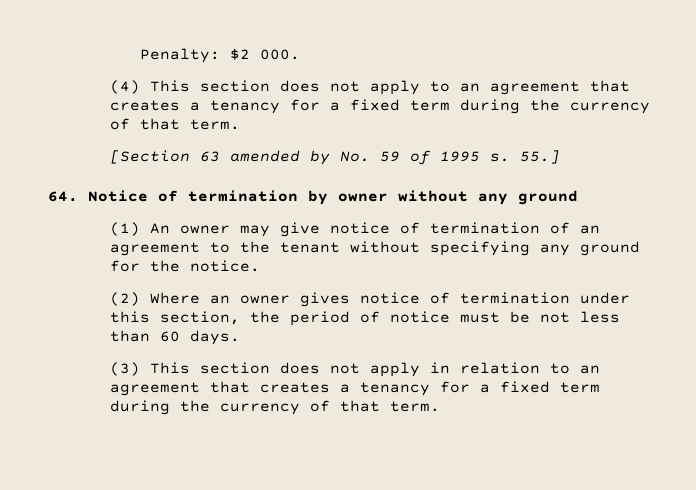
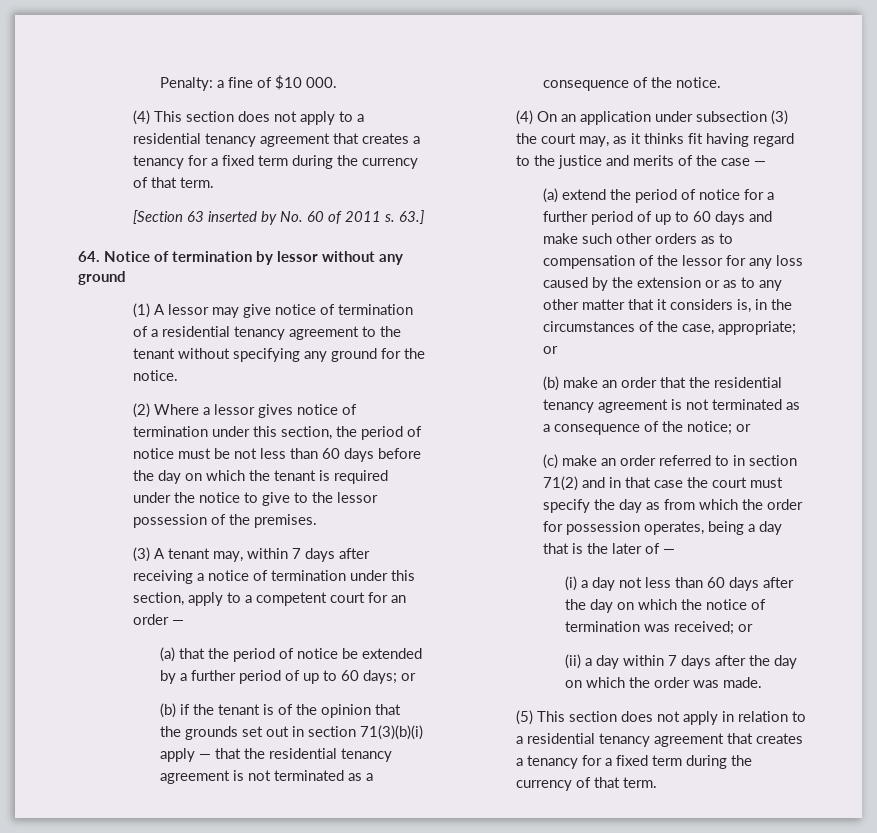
[230,48,251,60] $2 -> [217,75,303,90] a fine of $10
[459,83,480,92] an -> [356,114,364,122] [132,133,256,147] a residential tenancy
[229,150,300,162] amended -> [207,211,257,222] inserted
[379,150,560,165] 59 of 1995 s. 55.] -> [306,210,424,224] 60 of 2011 s. 63.]
[338,193,388,202] owner -> [277,251,318,262] lessor
[149,223,230,234] An owner -> [153,304,209,315] A lessor
[579,225,600,234] an -> [150,326,285,340] a residential tenancy
[209,295,290,304] an owner -> [202,404,255,415] a lessor
[189,330,240,345] [109,362,140,376] days. // (3) -> [343,448,421,462] [132,470,388,484] [132,492,378,506] [132,514,317,528] [132,547,370,562] [132,570,415,584] [132,592,406,606] [132,614,184,625] [160,647,423,662] [160,670,417,684] [160,703,402,718] [160,725,424,740] [160,748,393,762] [160,770,374,784] [543,77,722,91] [515,110,788,125] [515,133,794,147] [515,155,766,169] [543,188,775,203] [543,211,773,225] [543,233,734,244] [543,255,804,269] [543,277,783,291] [543,299,793,313] [543,321,797,335] [543,346,559,354] [543,376,783,391] [543,399,801,413] [543,421,752,435] [543,454,798,469] [543,476,784,491] [543,499,804,513] [543,521,783,535] [543,543,676,554] [565,576,795,591] [565,599,767,613] [565,621,754,635] [565,654,798,669] [565,677,763,688] [515,710,533,725] days before the day on which the tenant is required under the notice to give to the lessor possession of the premises. // (3) A tenant may, within 7 days after receiving a notice of termination under this section, apply to a competent court for an order — // (a) that the period of notice be extended by a further period of up to 60 days; or // (b) if the tenant is of the opinion that the grounds set out in section 71(3)(b)(i) apply — that the residential tenancy agreement is not terminated as a consequence of the notice. // (4) On an application under subsection (3) the court may, as it thinks fit having regard to the justice and merits of the case — // (a) extend the period of notice for a further period of up to 60 days and make such other orders as to compensation of the lessor for any loss caused by the extension or as to any other matter that it considers is, in the circumstances of the case, appropriate; or // (b) make an order that the residential tenancy agreement is not terminated as a consequence of the notice; or // (c) make an order referred to in section 71(2) and in that case the court must specify the day as from which the order for possession operates, being a day that is the later of — // (i) a day not less than 60 days after the day on which the notice of termination was received; or // (ii) a day within 7 days after the day on which the order was made. // (5)
[579,365,600,374] an -> [515,733,650,747] a residential tenancy

